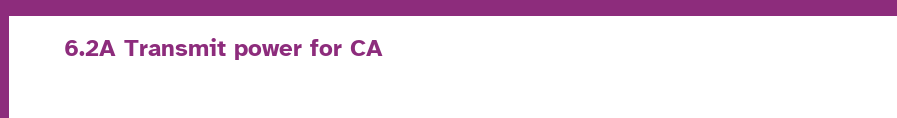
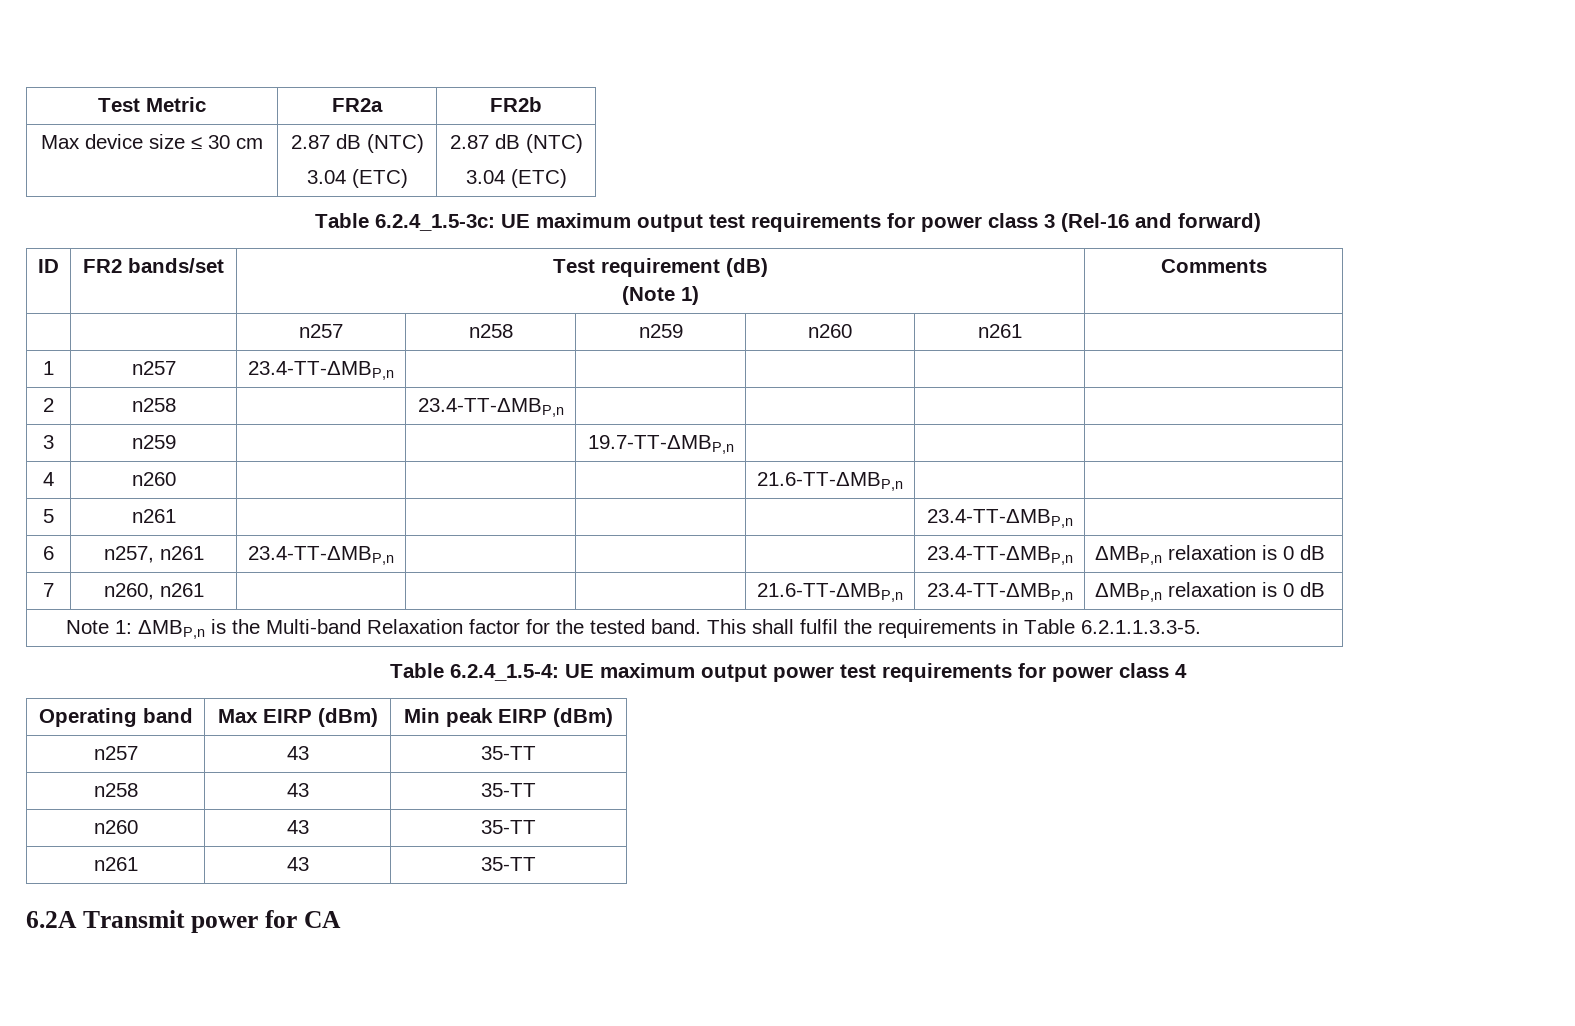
(64, 48) none -> [98,97,206,112] [332,98,383,112] [490,97,542,112] [41,134,263,149] [290,134,424,153] [306,169,408,188] [449,134,583,153] [465,169,567,188] [314,213,1261,232] [38,259,59,273] [83,258,224,273] [553,258,768,277] [622,286,699,305] [1160,259,1267,273] [299,324,343,338] [468,324,513,338] [638,324,683,338] [808,324,852,338] [977,324,1022,338] [43,361,54,375] [131,361,176,375] [248,361,394,380] [43,398,54,412] [131,398,176,412] [417,398,564,417] [43,435,54,449] [131,435,176,449] [587,435,734,454] [43,472,54,486] [131,472,176,486] [757,472,903,491] [43,509,54,523] [131,509,176,523] [926,509,1073,528] [43,546,54,560] [103,546,204,563] [248,546,394,565] [926,546,1073,565] [1095,545,1326,565] [43,583,54,597] [103,583,204,600] [757,583,903,602] [926,583,1073,602] [1095,582,1326,602] [66,619,1202,639] [389,663,1187,682] [38,708,193,727] [217,708,378,727] [404,708,613,727] [93,746,138,760] [286,746,309,760] [481,746,536,760] [93,783,138,797] [286,783,309,797] [481,783,536,797] [93,820,138,834] [286,820,309,834] [481,820,536,834] [93,857,138,871] [286,857,309,871] [481,857,536,871] Test Metric | FR2a | FR2b // Max device size ≤ 30 cm | 2.87 dB (NTC) // 3.04 (ETC) | 2.87 dB (NTC) // 3.04 (ETC) // Table 6.2.4_1.5-3c: UE maximum output test requirements for power class 3 (Rel-16 and forward) // ID | FR2 bands/set | Test requirement (dB) // (Note 1) | Comments // | | n257 | n258 | n259 | n260 | n261 | // 1 | n257 | 23.4-TT-ΔMBP,n | | | | | // 2 | n258 | | 23.4-TT-ΔMBP,n | | | | // 3 | n259 | | | 19.7-TT-ΔMBP,n | | | // 4 | n260 | | | | 21.6-TT-ΔMBP,n | | // 5 | n261 | | | | | 23.4-TT-ΔMBP,n | // 6 | n257, n261 | 23.4-TT-ΔMBP,n | | | | 23.4-TT-ΔMBP,n | ΔMBP,n relaxation is 0 dB // 7 | n260, n261 | | | | 21.6-TT-ΔMBP,n | 23.4-TT-ΔMBP,n | ΔMBP,n relaxation is 0 dB // Note 1: ΔMBP,n is the Multi-band Relaxation factor for the tested band. This shall fulfil the requirements in Table 6.2.1.1.3.3-5. // Table 6.2.4_1.5-4: UE maximum output power test requirements for power class 4 // Operating band | Max EIRP (dBm) | Min peak EIRP (dBm) // n257 | 43 | 35-TT // n258 | 43 | 35-TT // n260 | 43 | 35-TT // n261 | 43 | 35-TT //

